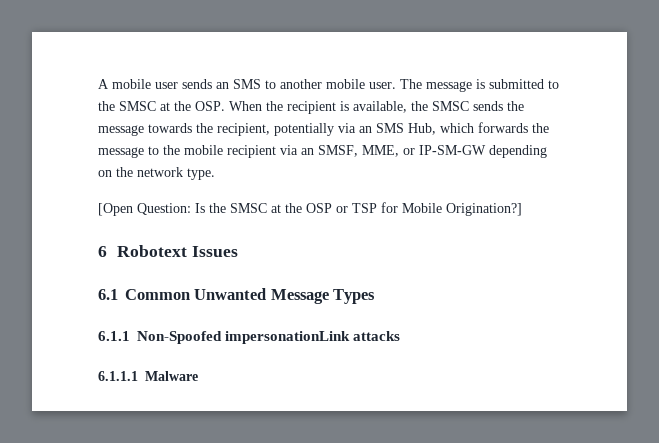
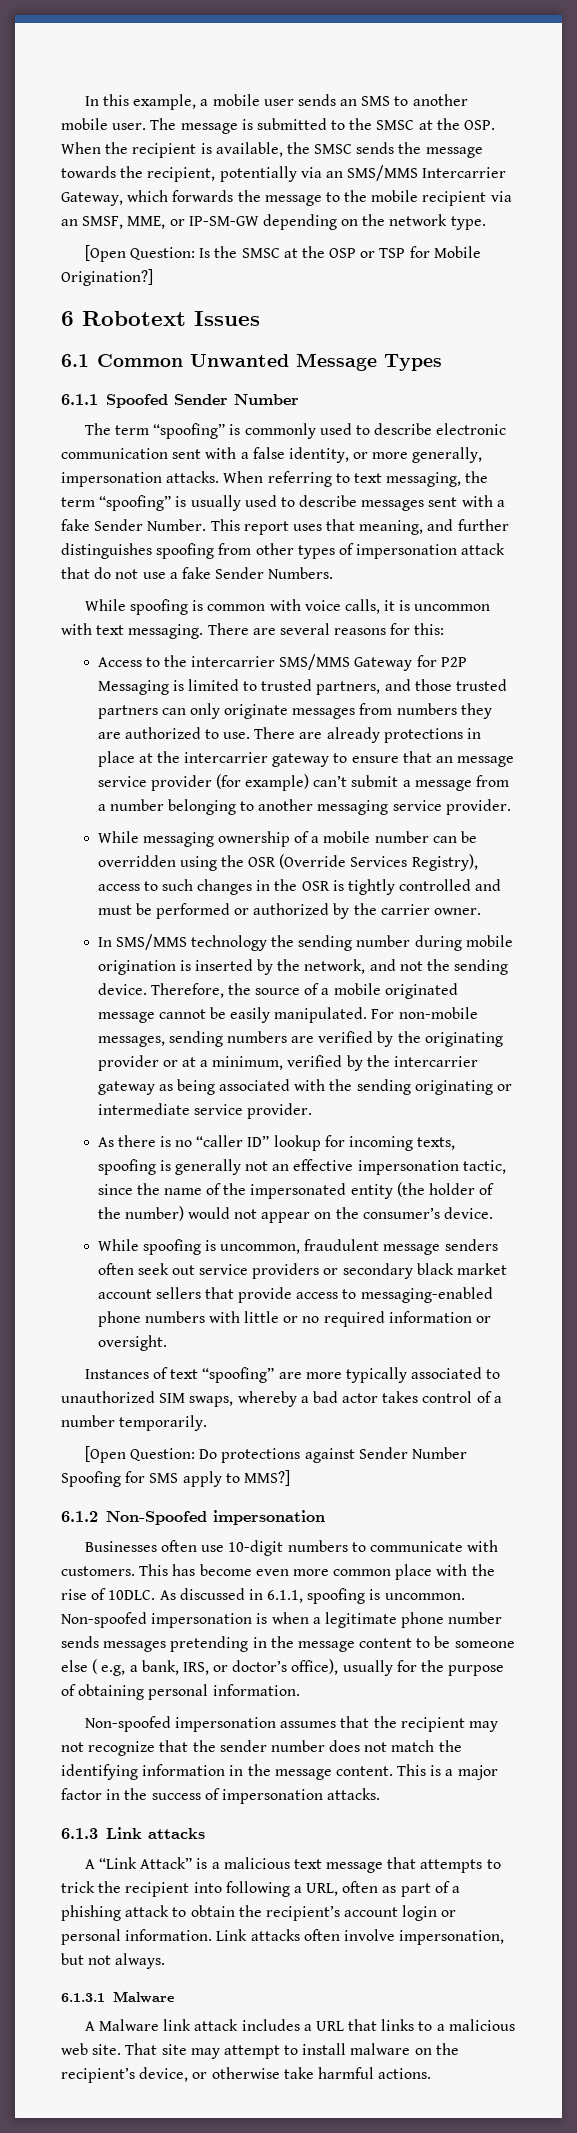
[98,79,109,89] A -> [84,94,209,110] In this example, a
[376,123,436,135] SMS Hub, -> [347,165,507,181] [61,192,123,206] SMS/MMS Intercarrier Gateway,
[137,331,401,344] [98,371,198,381] Non-Spoofed impersonationLink attacks // 6.1.1.1 Malware -> [105,394,299,408] [84,423,507,439] [61,447,483,463] [61,471,489,487] [61,495,505,511] [61,519,509,535] [61,543,506,559] [61,567,334,579] [84,599,491,615] [61,623,445,639] [97,654,467,671] [97,679,507,695] [97,703,492,719] [97,727,481,743] [97,751,515,767] [97,774,509,791] [97,799,511,815] [97,831,477,847] [97,854,478,871] [97,879,502,895] [97,903,481,919] [97,934,513,951] [97,959,509,975] [97,983,458,999] [97,1007,478,1023] [97,1031,503,1047] [97,1055,478,1071] [97,1079,512,1095] [97,1103,312,1119] [97,1135,456,1151] [97,1159,506,1175] [97,1182,495,1199] [97,1206,493,1223] [97,1239,498,1255] [97,1263,507,1279] [97,1287,493,1303] [97,1311,491,1327] [97,1335,167,1351] [84,1367,501,1383] [61,1391,502,1407] [61,1415,208,1431] [84,1446,467,1463] [61,1470,290,1487] [61,1510,325,1525] [84,1540,499,1556] [61,1564,495,1580] [61,1588,465,1604] [61,1612,503,1628] [61,1636,515,1652] [61,1659,505,1676] [61,1684,300,1700] [84,1716,498,1732] [61,1740,462,1756] [61,1764,498,1780] [61,1788,381,1804] [61,1827,205,1839] [84,1857,501,1873] [61,1881,461,1897] [61,1905,457,1921] [61,1929,505,1945] [61,1953,166,1969] [61,1991,174,2003] [84,2019,515,2031] [61,2043,459,2059] [61,2067,432,2083] Spoofed Sender Number // The term “spoofing” is commonly used to describe electronic communication sent with a false identity, or more generally, impersonation attacks. When referring to text messaging, the term “spoofing” is usually used to describe messages sent with a fake Sender Number. This report uses that meaning, and further distinguishes spoofing from other types of impersonation attack that do not use a fake Sender Numbers. // While spoofing is common with voice calls, it is uncommon with text messaging. There are several reasons for this: // Access to the intercarrier SMS/MMS Gateway for P2P Messaging is limited to trusted partners, and those trusted partners can only originate messages from numbers they are authorized to use. There are already protections in place at the intercarrier gateway to ensure that an message service provider (for example) can’t submit a message from a number belonging to another messaging service provider. // While messaging ownership of a mobile number can be overridden using the OSR (Override Services Registry), access to such changes in the OSR is tightly controlled and must be performed or authorized by the carrier owner. // In SMS/MMS technology the sending number during mobile origination is inserted by the network, and not the sending device. Therefore, the source of a mobile originated message cannot be easily manipulated. For non-mobile messages, sending numbers are verified by the originating provider or at a minimum, verified by the intercarrier gateway as being associated with the sending originating or intermediate service provider. // As there is no “caller ID” lookup for incoming texts, spoofing is generally not an effective impersonation tactic, since the name of the impersonated entity (the holder of the number) would not appear on the consumer’s device. // While spoofing is uncommon, fraudulent message senders often seek out service providers or secondary black market account sellers that provide access to messaging-enabled phone numbers with little or no required information or oversight. // Instances of text “spoofing” are more typically associated to unauthorized SIM swaps, whereby a bad actor takes control of a number temporarily. // [Open Question: Do protections against Sender Number Spoofing for SMS apply to MMS?] // 6.1.2 Non-Spoofed impersonation // Businesses often use 10-digit numbers to communicate with customers. This has become even more common place with the rise of 10DLC. As discussed in 6.1.1, spoofing is uncommon. Non-spoofed impersonation is when a legitimate phone number sends messages pretending in the message content to be someone else ( e.g, a bank, IRS, or doctor’s office), usually for the purpose of obtaining personal information. // Non-spoofed impersonation assumes that the recipient may not recognize that the sender number does not match the identifying information in the message content. This is a major factor in the success of impersonation attacks. // 6.1.3 Link attacks // A “Link Attack” is a malicious text message that attempts to trick the recipient into following a URL, often as part of a phishing attack to obtain the recipient’s account login or personal information. Link attacks often involve impersonation, but not always. // 6.1.3.1 Malware // A Malware link attack includes a URL that links to a malicious web site. That site may attempt to install malware on the recipient’s device, or otherwise take harmful actions.

